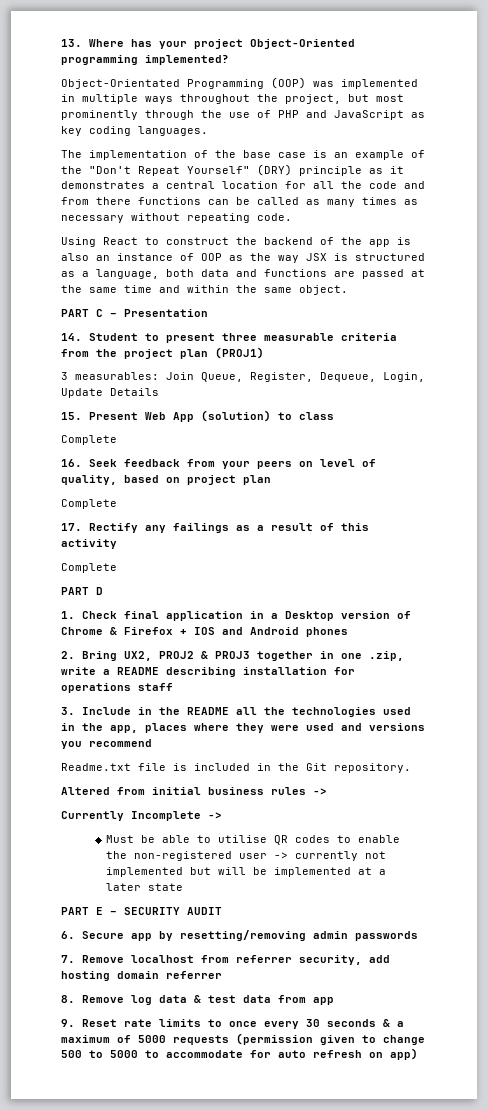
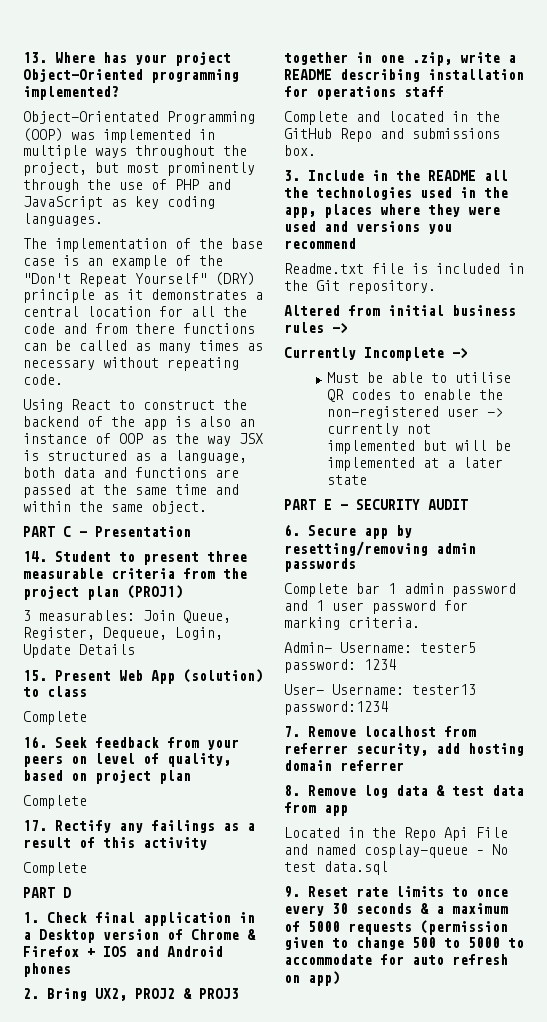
(173, 687) none -> [284,111,500,125] [284,128,500,142] [284,145,316,156] // Complete and located in the GitHub Repo and submissions box.
(418, 936) none -> [284,583,516,597] [284,600,468,614] [284,617,420,630] [284,642,476,653] [284,659,396,673] [284,684,476,695] [284,701,388,715] // Complete bar 1 admin password and 1 user password for marking criteria. // Admin- Username: tester5 password: 1234 // User- Username: tester13 password:1234
(334, 1001) none -> [284,827,508,841] [284,844,508,858] [284,861,388,875] // Located in the Repo Api File and named cosplay-queue – No test data.sql

